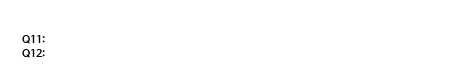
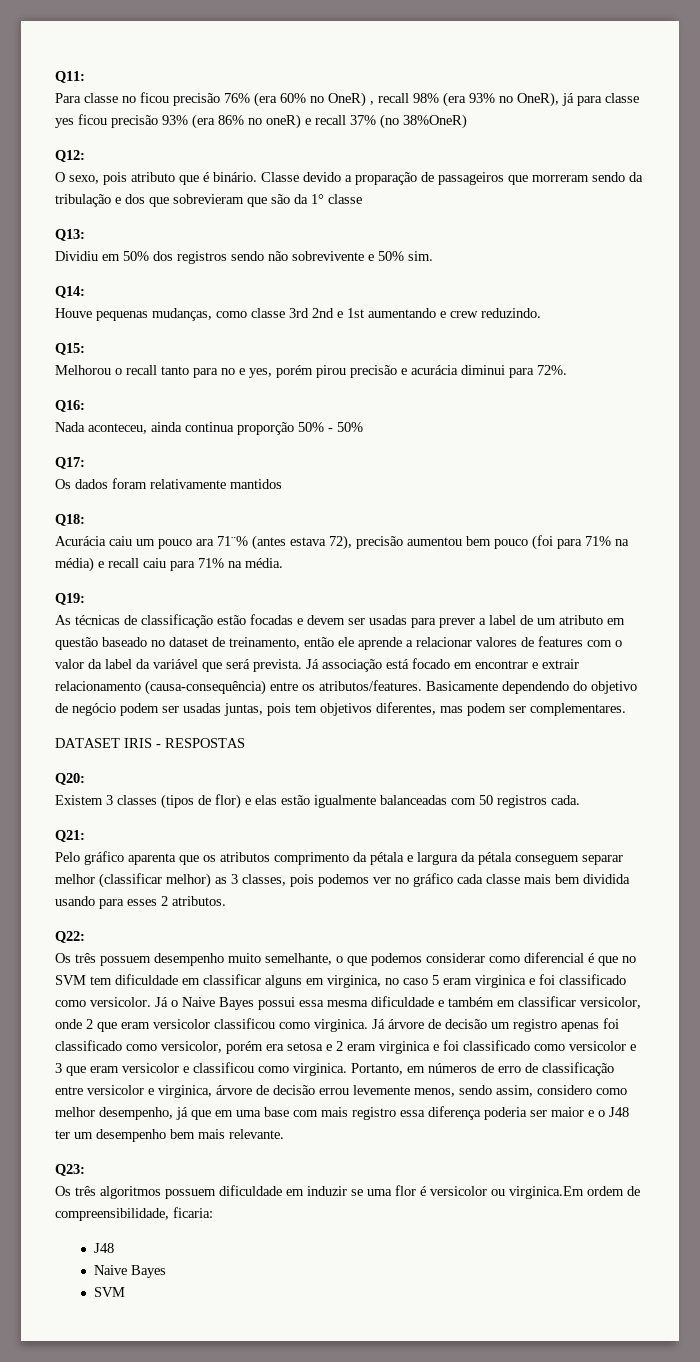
[22,49,45,58] Q12: -> [55,92,639,107] [55,114,467,129] [55,150,85,162] [55,172,643,185] [55,194,362,207] [55,229,85,241] [55,251,433,264] [55,286,85,298] [55,308,541,321] [55,343,85,355] [55,365,567,378] [55,400,85,412] [55,422,363,435] [55,457,85,469] [55,478,282,489] [55,514,85,526] [55,535,629,550] [55,557,283,572] [55,593,85,605] [55,614,625,628] [55,636,622,650] [55,658,579,672] [55,680,637,695] [55,702,626,716] [55,738,245,748] [55,773,85,785] [55,794,580,809] [55,830,85,842] [55,851,623,865] [55,873,630,888] [55,896,226,909] [55,931,85,943] [55,952,636,966] [55,974,626,988] [55,996,641,1010] [55,1018,619,1032] [55,1040,636,1054] [55,1062,614,1076] [55,1085,627,1098] [55,1106,629,1120] [55,1129,284,1142] [55,1164,85,1176] [55,1185,640,1199] [55,1207,213,1221] [94,1243,115,1253] [94,1265,167,1278] [94,1287,126,1297] Para classe no ficou precisão 76% (era 60% no OneR) , recall 98% (era 93% no OneR), já para classe yes ficou precisão 93% (era 86% no oneR) e recall 37% (no 38%OneR) // Q12: // O sexo, pois atributo que é binário. Classe devido a proparação de passageiros que morreram sendo da tribulação e dos que sobrevieram que são da 1° classe // Q13: // Dividiu em 50% dos registros sendo não sobrevivente e 50% sim. // Q14: // Houve pequenas mudanças, como classe 3rd 2nd e 1st aumentando e crew reduzindo. // Q15: // Melhorou o recall tanto para no e yes, porém pirou precisão e acurácia diminui para 72%. // Q16: // Nada aconteceu, ainda continua proporção 50% - 50% // Q17: // Os dados foram relativamente mantidos // Q18: // Acurácia caiu um pouco ara 71¨% (antes estava 72), precisão aumentou bem pouco (foi para 71% na média) e recall caiu para 71% na média. // Q19: // As técnicas de classificação estão focadas e devem ser usadas para prever a label de um atributo em questão baseado no dataset de treinamento, então ele aprende a relacionar valores de features com o valor da label da variável que será prevista. Já associação está focado em encontrar e extrair relacionamento (causa-consequência) entre os atributos/features. Basicamente dependendo do objetivo de negócio podem ser usadas juntas, pois tem objetivos diferentes, mas podem ser complementares. // DATASET IRIS - RESPOSTAS // Q20: // Existem 3 classes (tipos de flor) e elas estão igualmente balanceadas com 50 registros cada. // Q21: // Pelo gráfico aparenta que os atributos comprimento da pétala e largura da pétala conseguem separar melhor (classificar melhor) as 3 classes, pois podemos ver no gráfico cada classe mais bem dividida usando para esses 2 atributos. // Q22: // Os três possuem desempenho muito semelhante, o que podemos considerar como diferencial é que no SVM tem dificuldade em classificar alguns em virginica, no caso 5 eram virginica e foi classificado como versicolor. Já o Naive Bayes possui essa mesma dificuldade e também em classificar versicolor, onde 2 que eram versicolor classificou como virginica. Já árvore de decisão um registro apenas foi classificado como versicolor, porém era setosa e 2 eram virginica e foi classificado como versicolor e 3 que eram versicolor e classificou como virginica. Portanto, em números de erro de classificação entre versicolor e virginica, árvore de decisão errou levemente menos, sendo assim, considero como melhor desempenho, já que em uma base com mais registro essa diferença poderia ser maior e o J48 ter um desempenho bem mais relevante. // Q23: // Os três algoritmos possuem dificuldade em induzir se uma flor é versicolor ou virginica.Em ordem de compreensibilidade, ficaria: // J48 // Naive Bayes // SVM

